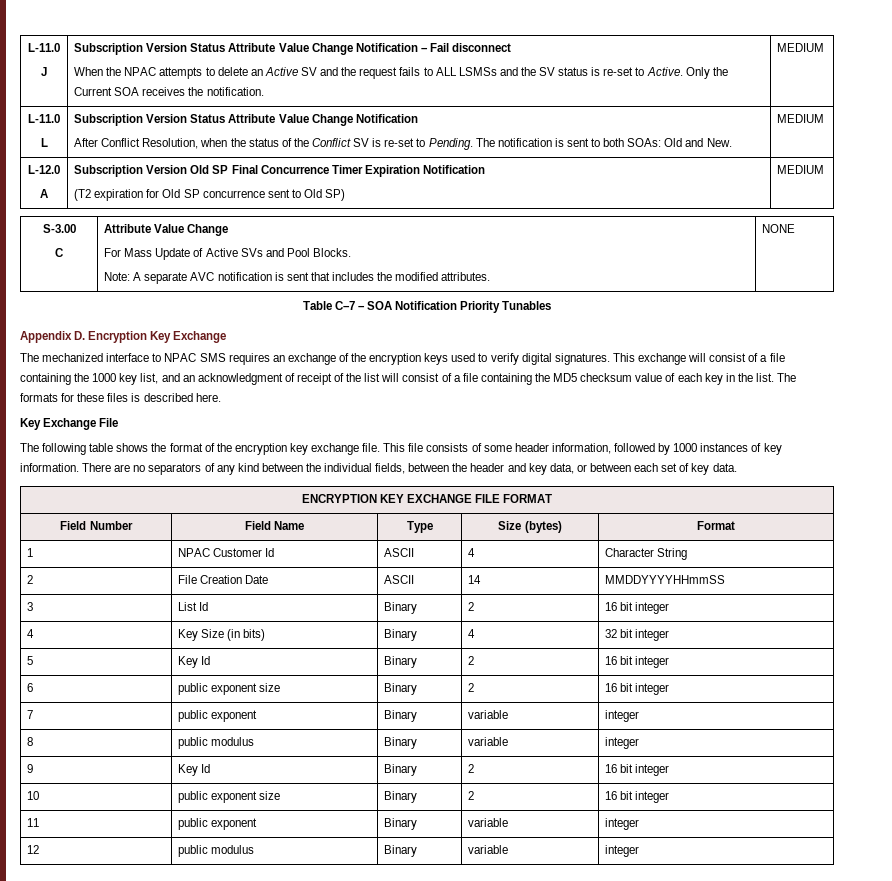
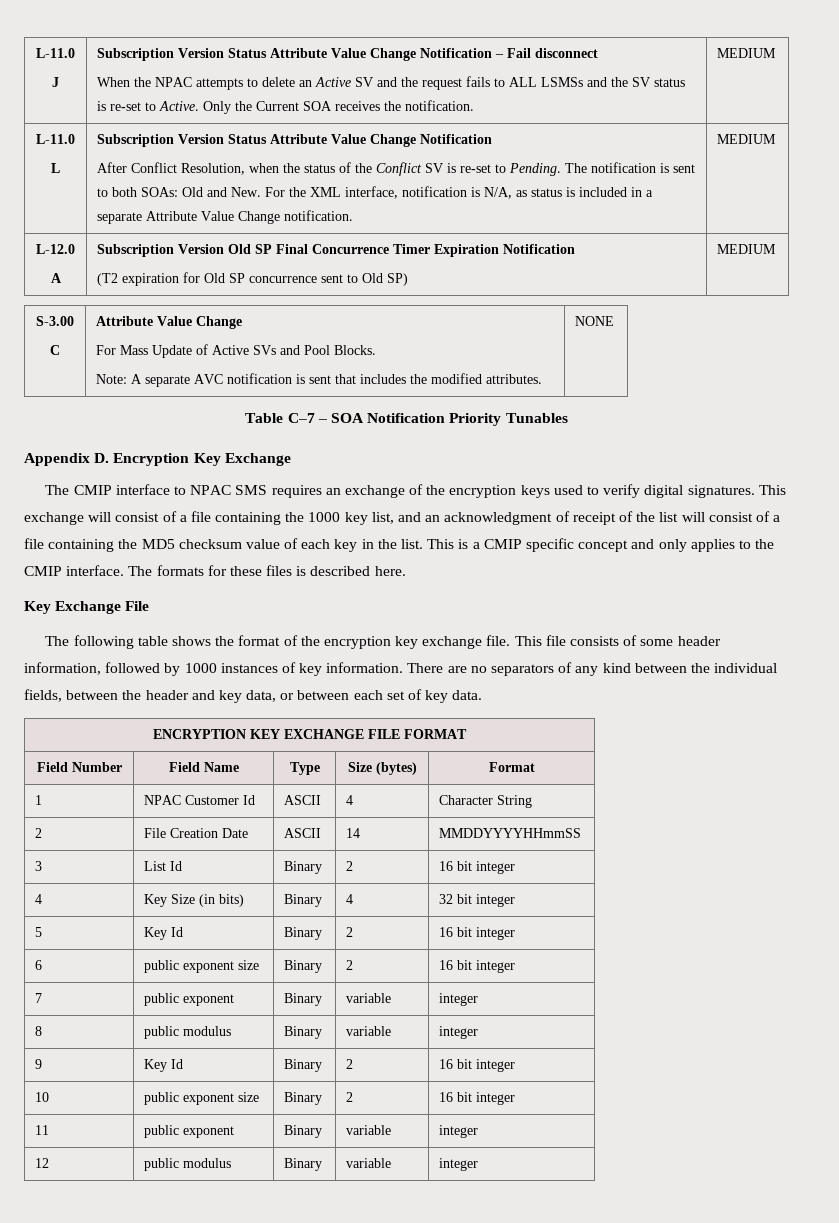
(732, 142) none -> [265,186,654,199] [97,210,354,224] For the XML interface, notification is N/A, as status is included in a separate Attribute Value Change notification.
[42,353,104,362] mechanized -> [73,485,112,495] CMIP
(774, 377) none -> [427,538,775,552] [24,565,125,576] This is a CMIP specific concept and only applies to the CMIP interface.

